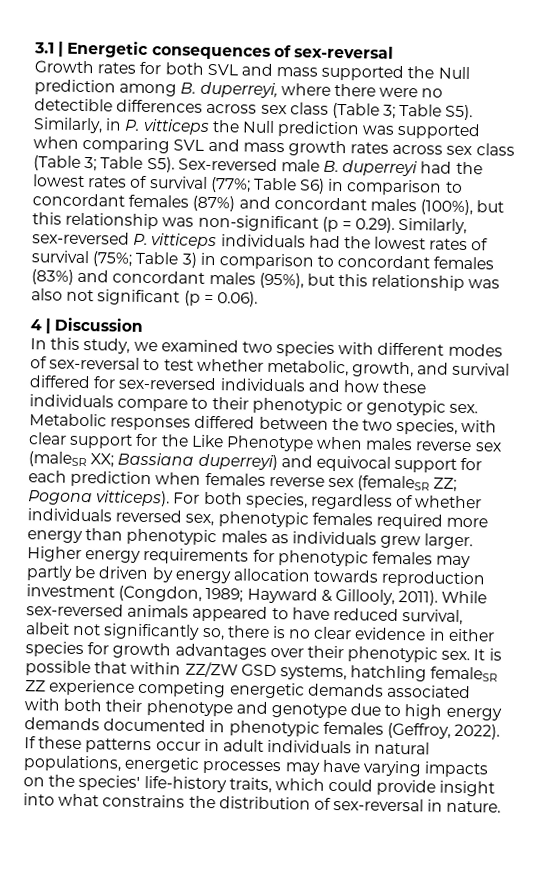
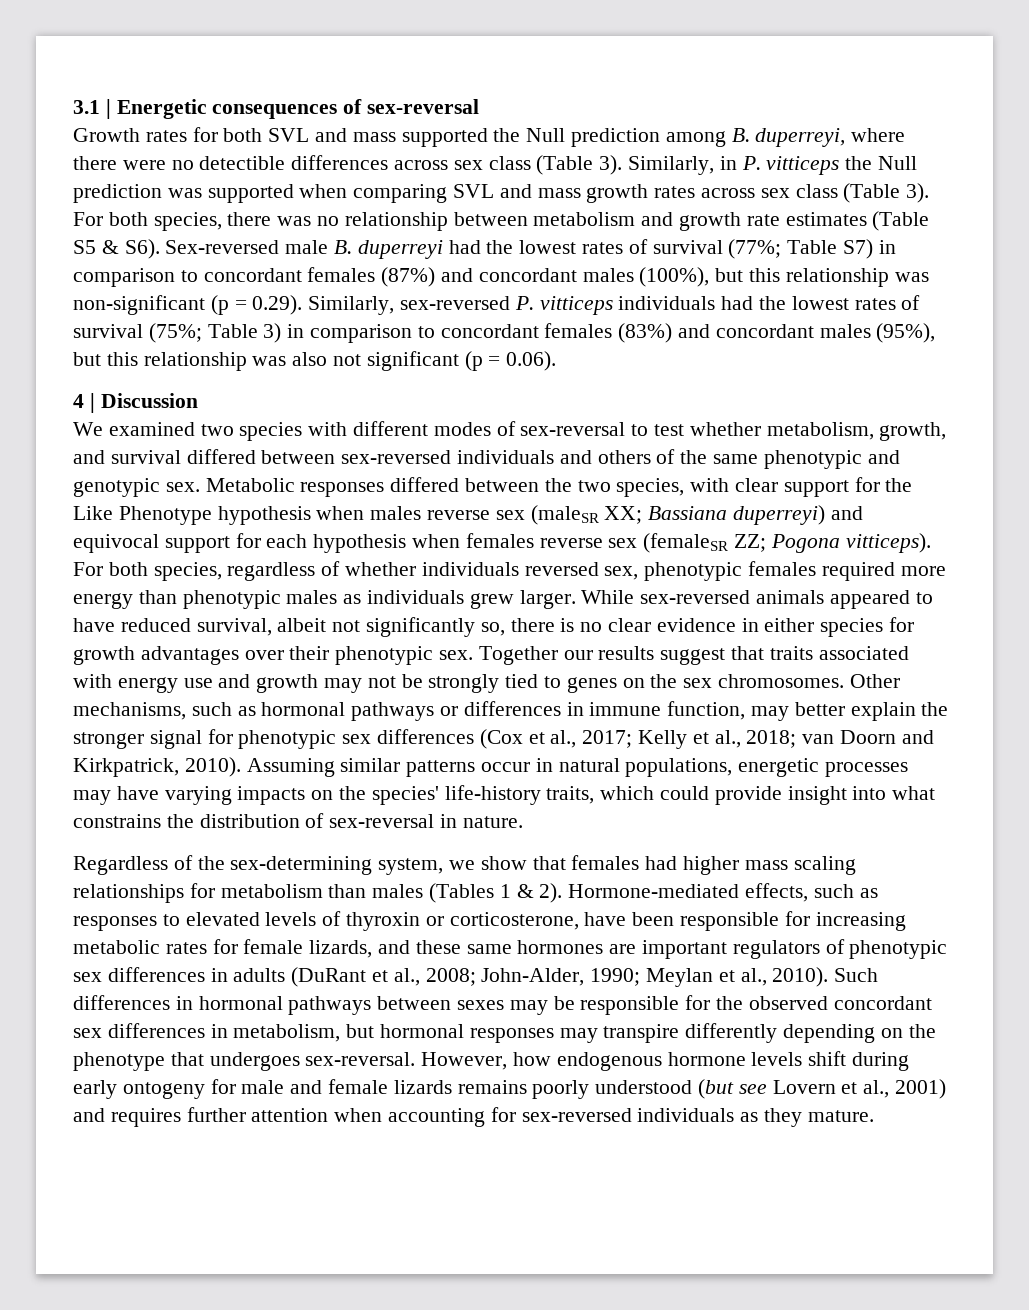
[383,103,474,121] 3; Table S5). -> [599,155,623,175] 3).
[84,156,175,173] 3; Table S5). -> [906,183,930,203] [73,211,930,231] [73,239,160,259] 3). For both species, there was no relationship between metabolism and growth rate estimates (Table S5 & S6).
[299,178,326,194] S6) -> [843,239,874,259] S7)
[30,337,158,354] In this study, we -> [73,422,103,436] We
[266,359,349,377] metabolic, -> [766,422,874,440] metabolism,
[93,376,117,389] for -> [261,450,336,464] between
[342,380,428,394] [29,394,363,415] how these individuals compare to their phenotypic or -> [597,449,900,469] others of the same phenotypic and
(314, 443) none -> [217,506,311,525] hypothesis
[70,470,153,488] prediction -> [313,534,407,553] hypothesis
[27,546,472,569] [26,565,487,588] [26,584,439,606] Higher energy requirements for phenotypic females may partly be driven by energy allocation towards reproduction investment (Congdon, 1989; Hayward & Gillooly, 2011). -> (576, 599) none
[473,648,502,661] [25,660,499,682] [25,679,471,699] [24,698,502,721] [24,717,501,740] [24,736,353,754] It is possible that within ZZ/ZW GSD systems, hatchling femaleSR ZZ experience competing energetic demands associated with both their phenotype and genotype due to high energy demands documented in phenotypic females (Geffroy, 2022). If these patterns occur in adult individuals -> [478,646,909,665] [73,674,900,693] [73,701,949,721] [73,729,934,749] [73,757,531,777] Together our results suggest that traits associated with energy use and growth may not be strongly tied to genes on the sex chromosomes. Other mechanisms, such as hormonal pathways or differences in immune function, may better explain the stronger signal for phenotypic sex differences (Cox et al., 2017; Kelly et al., 2018; van Doorn and Kirkpatrick, 2010). Assuming similar patterns occur
(502, 806) none -> [73,855,856,875] [73,883,878,903] [73,911,906,931] [73,939,948,959] [73,967,879,987] [73,995,932,1015] [73,1023,936,1043] [73,1051,910,1071] [73,1079,947,1099] [73,1107,874,1127] // Regardless of the sex-determining system, we show that females had higher mass scaling relationships for metabolism than males (Tables 1 & 2). Hormone-mediated effects, such as responses to elevated levels of thyroxin or corticosterone, have been responsible for increasing metabolic rates for female lizards, and these same hormones are important regulators of phenotypic sex differences in adults (DuRant et al., 2008; John-Alder, 1990; Meylan et al., 2010). Such differences in hormonal pathways between sexes may be responsible for the observed concordant sex differences in metabolism, but hormonal responses may transpire differently depending on the phenotype that undergoes sex-reversal. However, how endogenous hormone levels shift during early ontogeny for male and female lizards remains poorly understood (but see Lovern et al., 2001) and requires further attention when accounting for sex-reversed individuals as they mature.

